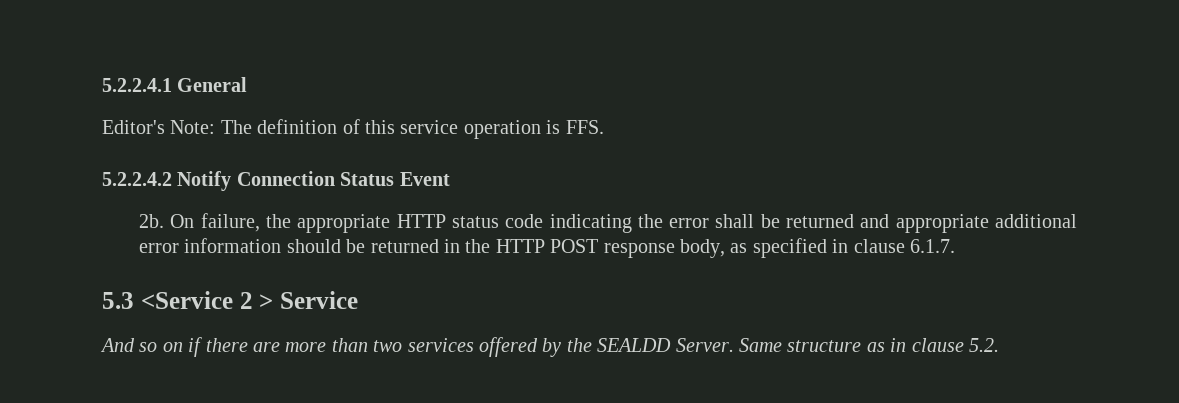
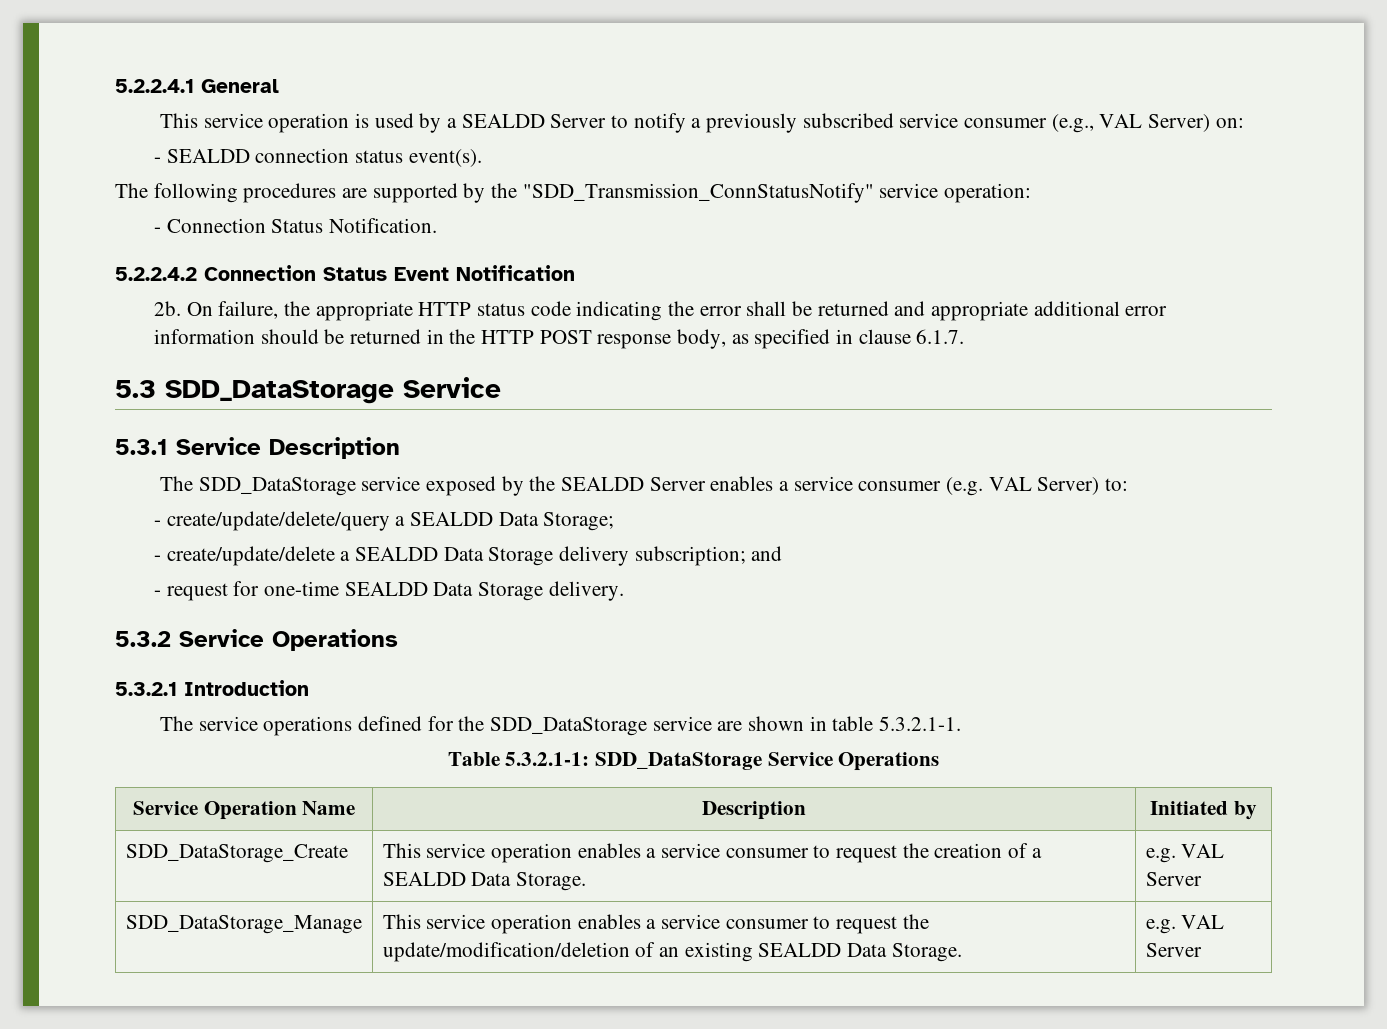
[102,119,604,139] Editor's Note: The definition of this service operation is FFS. -> [159,113,1244,133] [153,148,482,167] [115,183,1032,203] [153,218,437,233] This service operation is used by a SEALDD Server to notify a previously subscribed service consumer (e.g., VAL Server) on: // - SEALDD connection status event(s). // The following procedures are supported by the "SDD_Transmission_ConnStatusNotify" service operation: // - Connection Status Notification.
[177,171,232,191] Notify -> (197, 274) none
(450, 179) none -> [456,265,575,281] Notification
[140,291,358,309] [100,337,999,357] <Service 2 > Service // And so on if there are more than two services offered by the SEALDD Server. Same structure as in clause 5.2. -> [165,377,501,404] [115,437,400,459] [159,476,1128,496] [153,511,615,531] [153,546,783,566] [153,581,624,601] [115,629,398,651] [115,680,309,696] [159,716,961,736] [447,752,940,771] [132,801,356,820] [702,801,807,820] [1150,801,1257,820] [125,844,348,863] [382,843,1042,863] [382,872,586,891] [1145,844,1225,863] [1145,872,1202,886] [125,915,362,934] [382,914,929,934] [382,942,962,962] [1145,915,1225,934] [1145,943,1202,957] SDD_DataStorage Service // 5.3.1 Service Description // The SDD_DataStorage service exposed by the SEALDD Server enables a service consumer (e.g. VAL Server) to: // - create/update/delete/query a SEALDD Data Storage; // - create/update/delete a SEALDD Data Storage delivery subscription; and // - request for one-time SEALDD Data Storage delivery. // 5.3.2 Service Operations // 5.3.2.1 Introduction // The service operations defined for the SDD_DataStorage service are shown in table 5.3.2.1-1. // Table 5.3.2.1-1: SDD_DataStorage Service Operations // Service Operation Name | Description | Initiated by // SDD_DataStorage_Create | This service operation enables a service consumer to request the creation of a SEALDD Data Storage. | e.g. VAL Server // SDD_DataStorage_Manage | This service operation enables a service consumer to request the update/modification/deletion of an existing SEALDD Data Storage. | e.g. VAL Server

